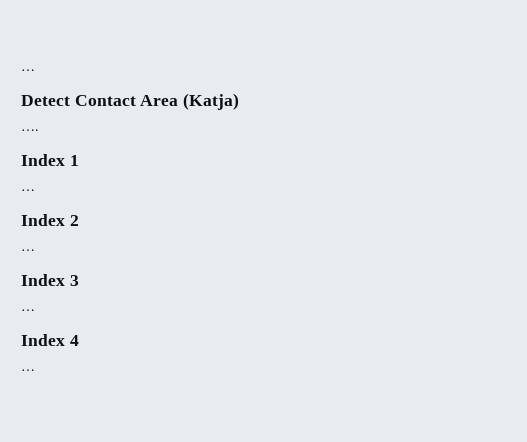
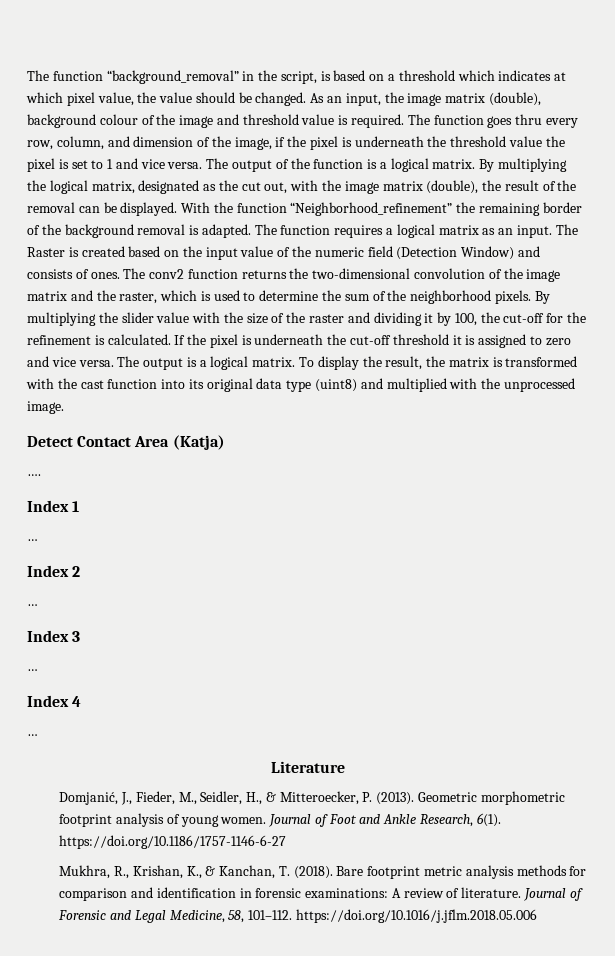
[21,69,35,71] … -> [27,70,567,84] [26,92,541,106] [27,114,578,128] [27,136,565,150] [27,158,568,172] [27,180,577,194] [27,202,582,216] [27,224,578,238] [27,246,540,260] [27,268,561,282] [27,290,550,304] [27,312,587,326] [27,334,571,348] [27,356,578,370] [26,378,575,392] [27,401,64,414] The function “background_removal” in the script, is based on a threshold which indicates at which pixel value, the value should be changed. As an input, the image matrix (double), background colour of the image and threshold value is required. The function goes thru every row, column, and dimension of the image, if the pixel is underneath the threshold value the pixel is set to 1 and vice versa. The output of the function is a logical matrix. By multiplying the logical matrix, designated as the cut out, with the image matrix (double), the result of the removal can be displayed. With the function “Neighborhood_refinement” the remaining border of the background removal is adapted. The function requires a logical matrix as an input. The Raster is created based on the input value of the numeric field (Detection Window) and consists of ones. The conv2 function returns the two-dimensional convolution of the image matrix and the raster, which is used to determine the sum of the neighborhood pixels. By multiplying the slider value with the size of the raster and dividing it by 100, the cut-off for the refinement is calculated. If the pixel is underneath the cut-off threshold it is assigned to zero and vice versa. The output is a logical matrix. To display the result, the matrix is transformed with the cast function into its original data type (uint8) and multiplied with the unprocessed image.
(35, 370) none -> [270,761,345,773] [59,791,565,805] [59,813,501,827] [59,835,287,849] [59,865,587,879] [59,887,583,901] [58,909,537,923] // Literature // Domjanić, J., Fieder, M., Seidler, H., & Mitteroecker, P. (2013). Geometric morphometric footprint analysis of young women. Journal of Foot and Ankle Research, 6(1). https://doi.org/10.1186/1757-1146-6-27 // Mukhra, R., Krishan, K., & Kanchan, T. (2018). Bare footprint metric analysis methods for comparison and identification in forensic examinations: A review of literature. Journal of Forensic and Legal Medicine, 58, 101–112. https://doi.org/10.1016/j.jflm.2018.05.006

